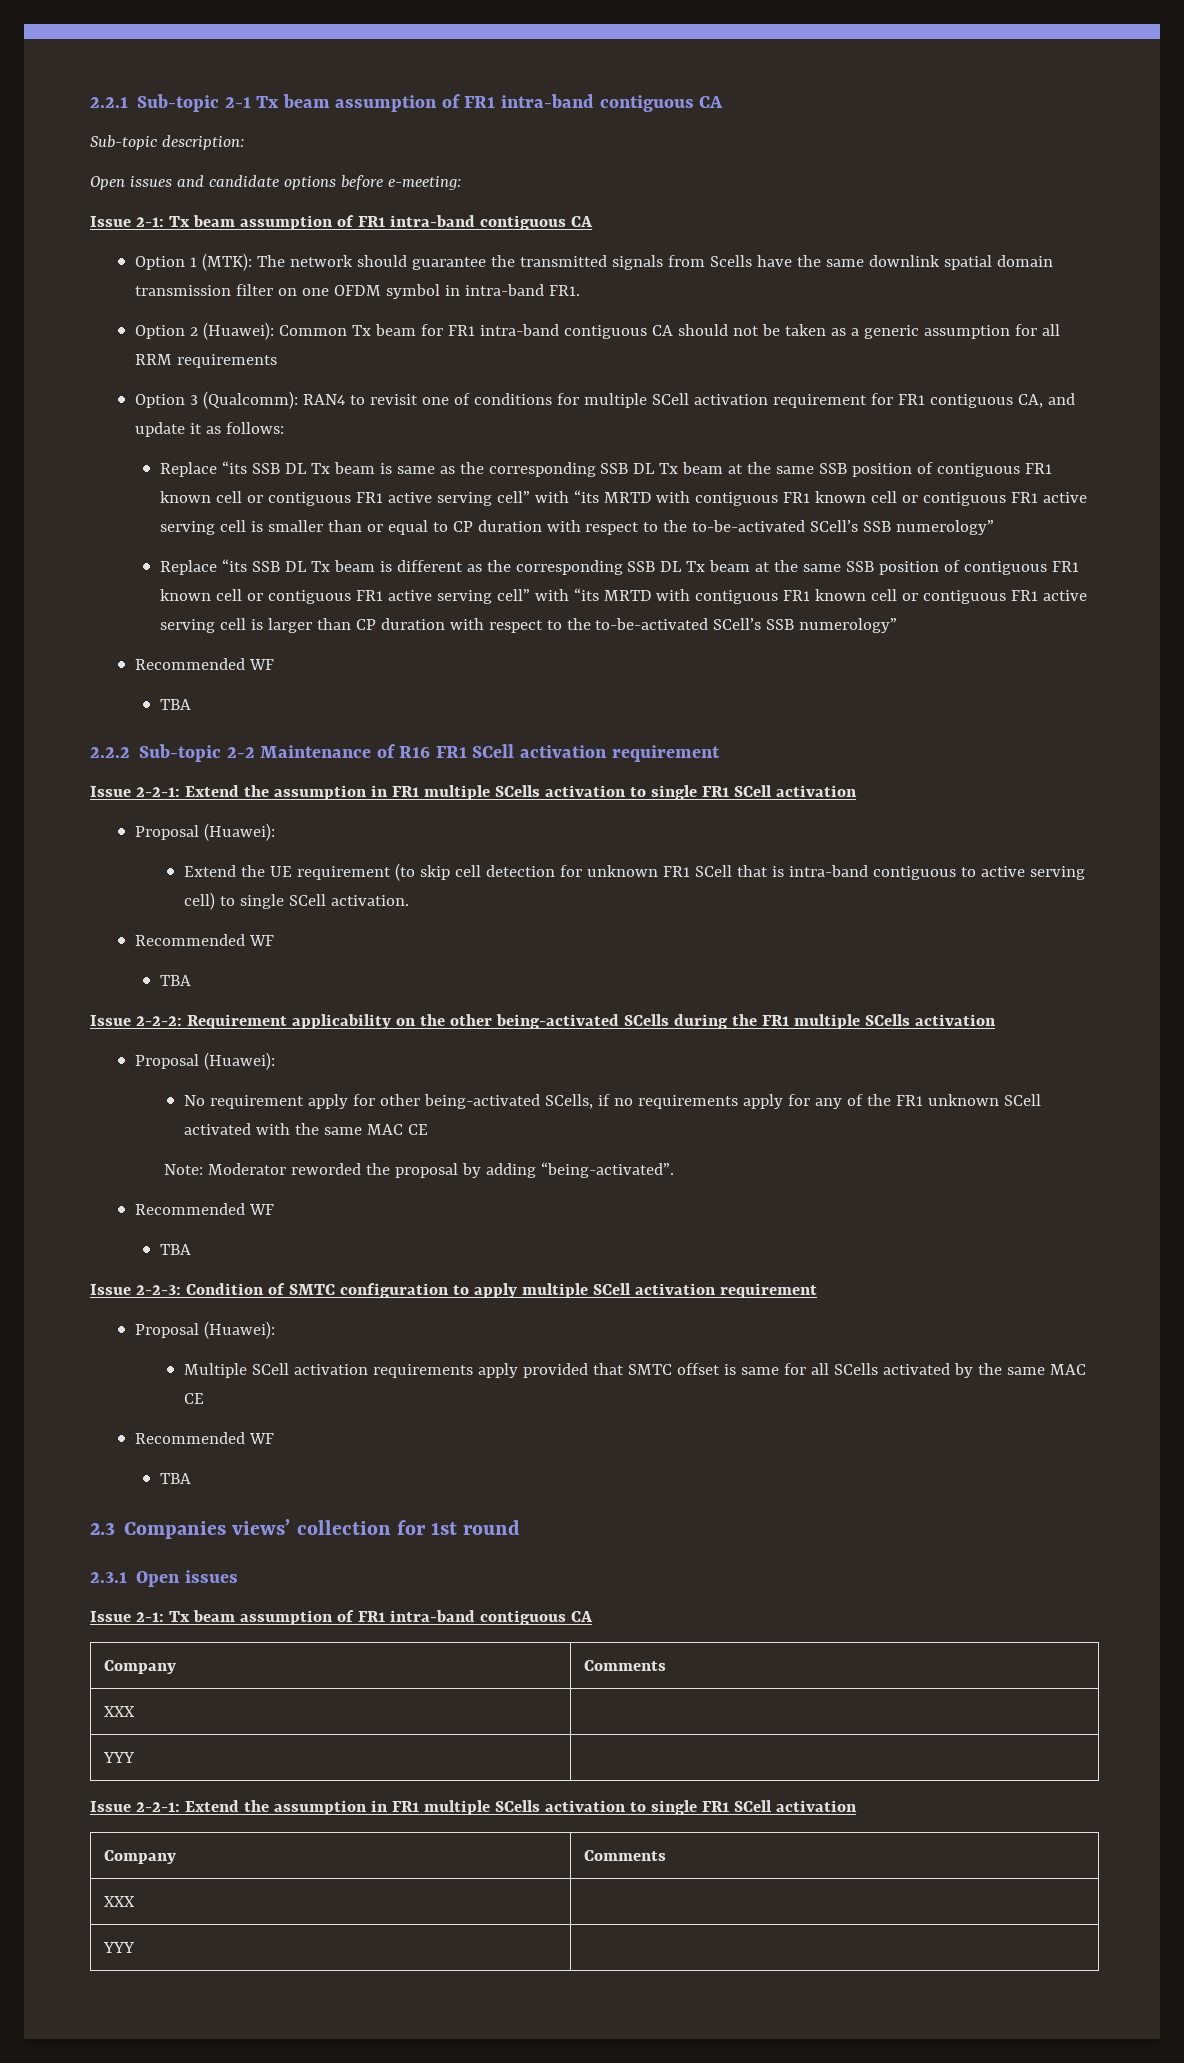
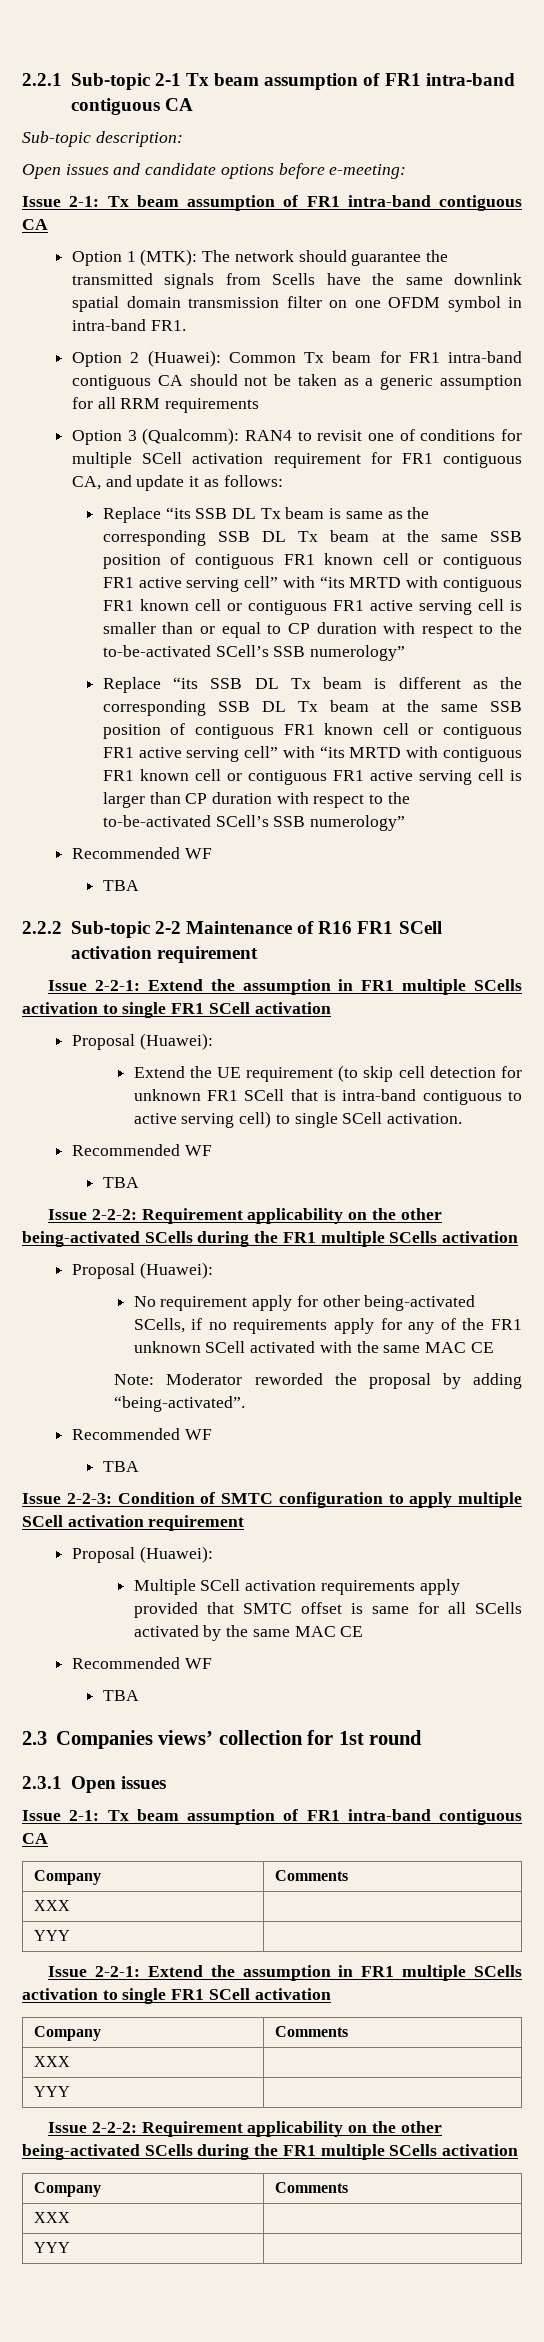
(135, 1947) none -> [48,2121,442,2137] [22,2144,519,2160] [33,2182,101,2197] [274,2182,348,2193] [33,2212,70,2223] [33,2242,70,2253] // Issue 2-2-2: Requirement applicability on the other being-activated SCells during the FR1 multiple SCells activation // Company | Comments // XXX | // YYY |

